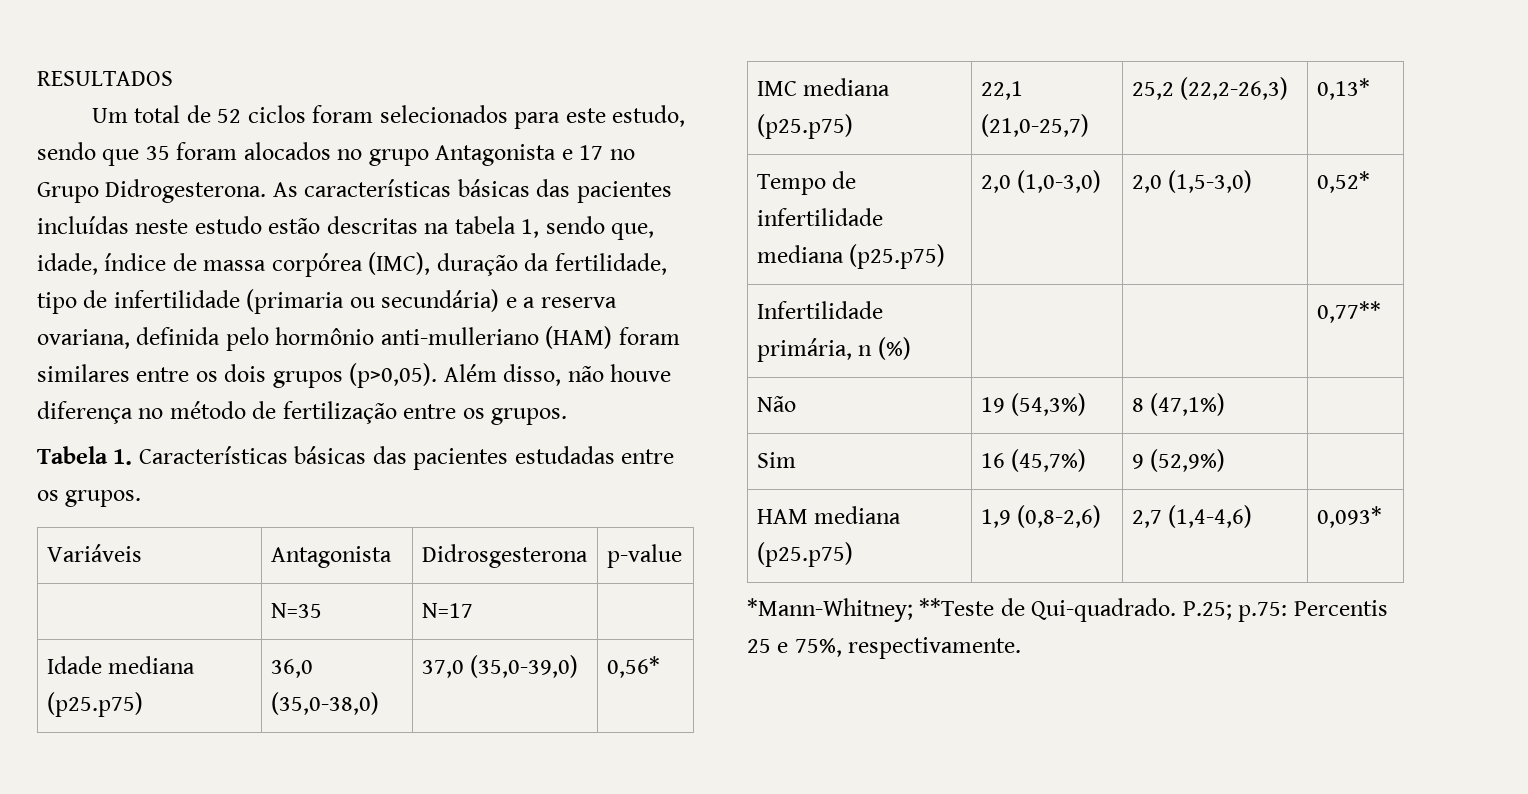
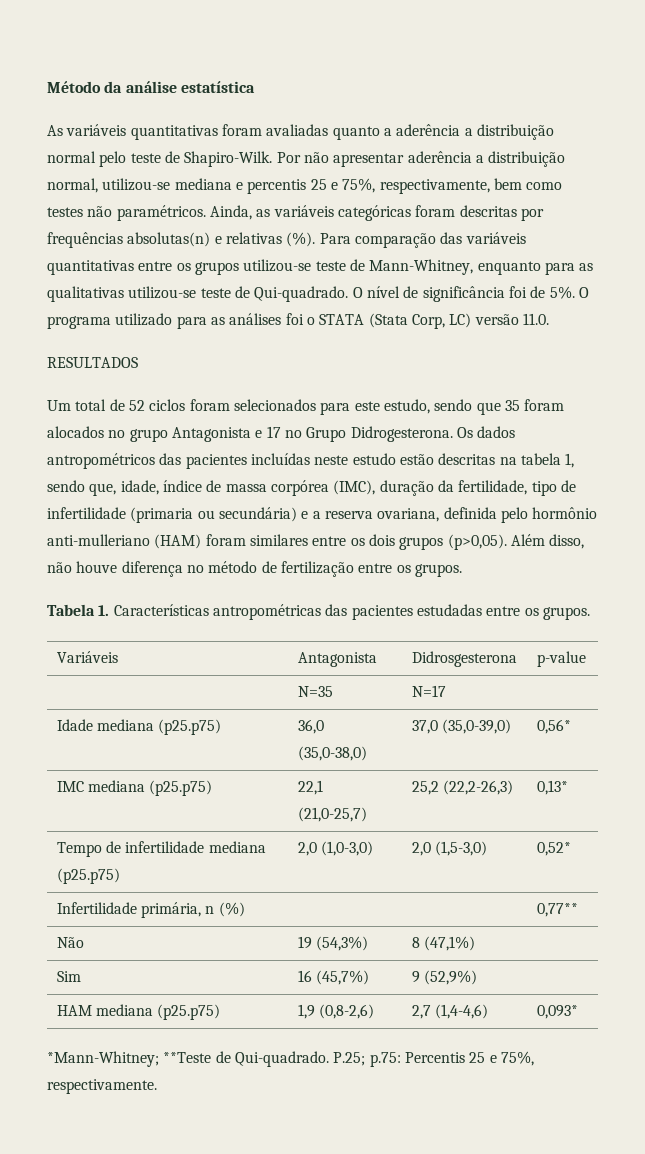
(37, 78) none -> [47,81,255,93] [47,124,554,140] [47,151,566,167] [47,178,563,194] [47,205,544,221] [47,232,526,248] [47,259,594,275] [47,286,589,302] [47,313,549,329] Método da análise estatística // As variáveis quantitativas foram avaliadas quanto a aderência a distribuição normal pelo teste de Shapiro-Wilk. Por não apresentar aderência a distribuição normal, utilizou-se mediana e percentis 25 e 75%, respectivamente, bem como testes não paramétricos. Ainda, as variáveis categóricas foram descritas por frequências absolutas(n) e relativas (%). Para comparação das variáveis quantitativas entre os grupos utilizou-se teste de Mann-Whitney, enquanto para as qualitativas utilizou-se teste de Qui-quadrado. O nível de significância foi de 5%. O programa utilizado para as análises foi o STATA (Stata Corp, LC) versão 11.0. //
[272,179,530,197] As características básicas -> [456,426,516,438] [47,453,155,469] Os dados antropométricos
[294,446,367,464] básicas -> [212,604,321,620] antropométricas

